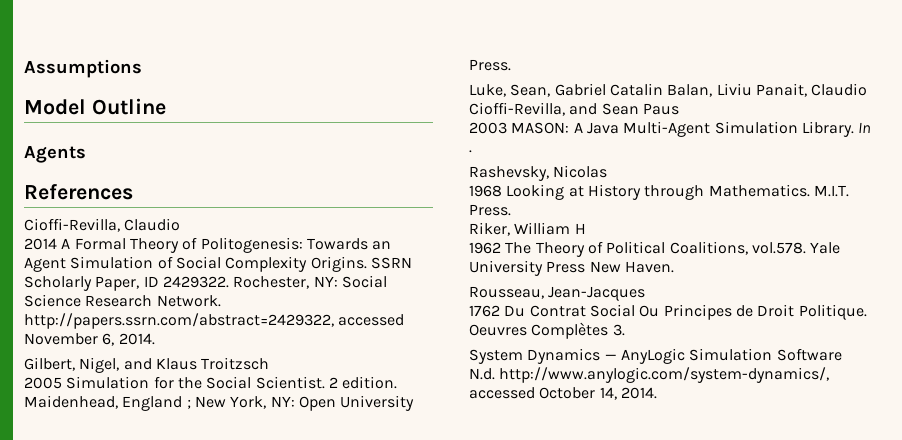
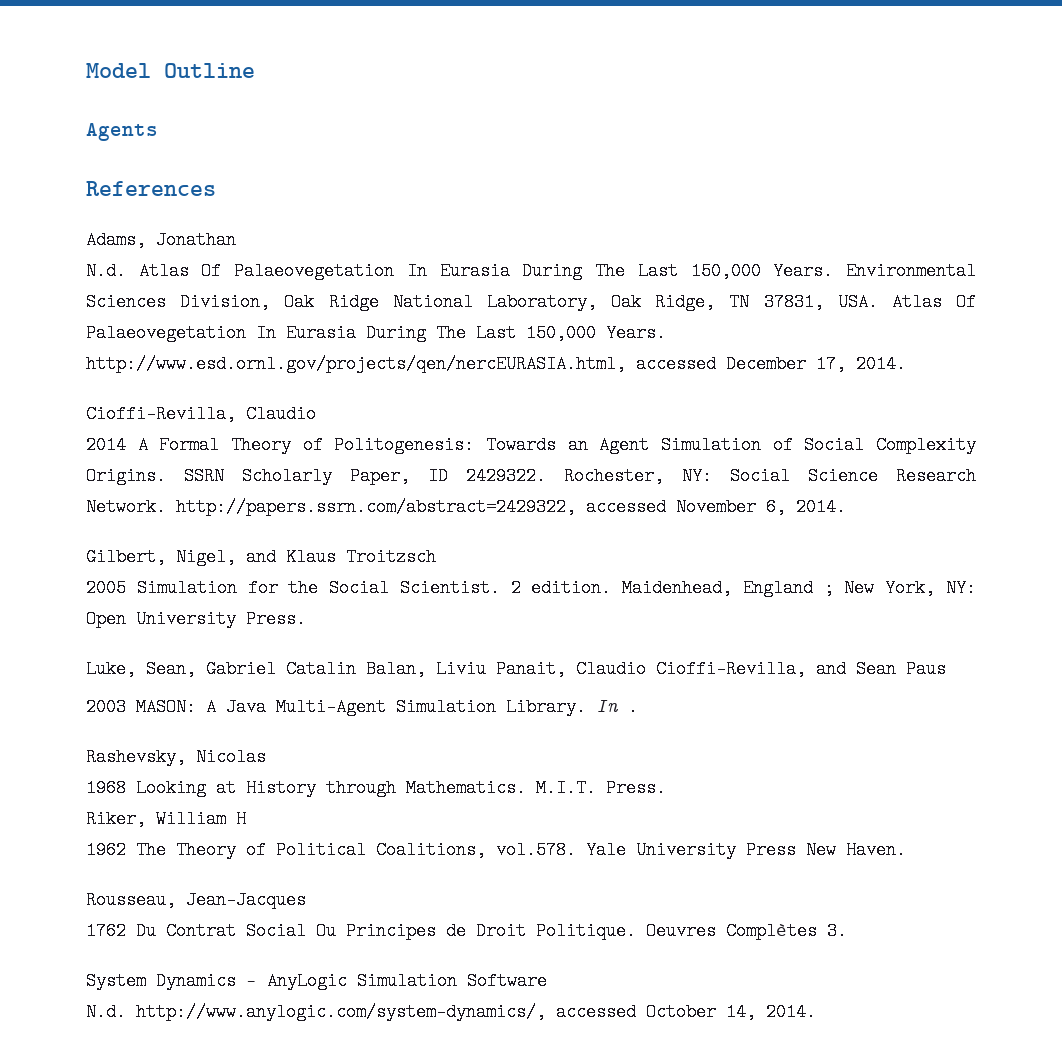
[24,59,142,78] Assumptions // -> (86, 70) none
(133, 192) none -> [86,231,236,249] [86,262,977,280] [86,293,976,311] [86,324,666,342] [86,355,906,373] // Adams, Jonathan // N.d. Atlas Of Palaeovegetation In Eurasia During The Last 150,000 Years. Environmental Sciences Division, Oak Ridge National Laboratory, Oak Ridge, TN 37831, USA. Atlas Of Palaeovegetation In Eurasia During The Last 150,000 Years. http://www.esd.ornl.gov/projects/qen/nercEURASIA.html, accessed December 17, 2014.

